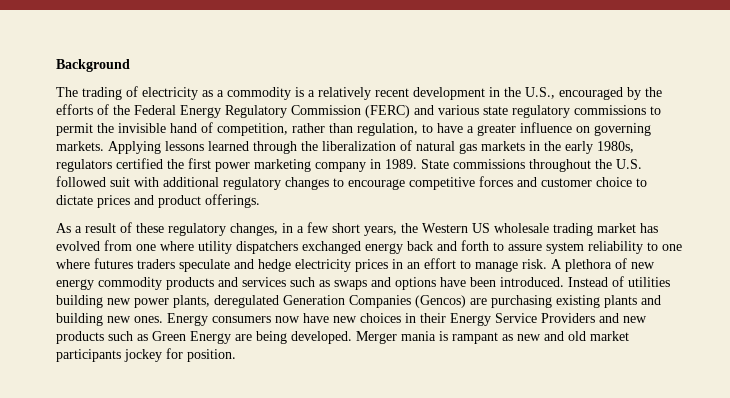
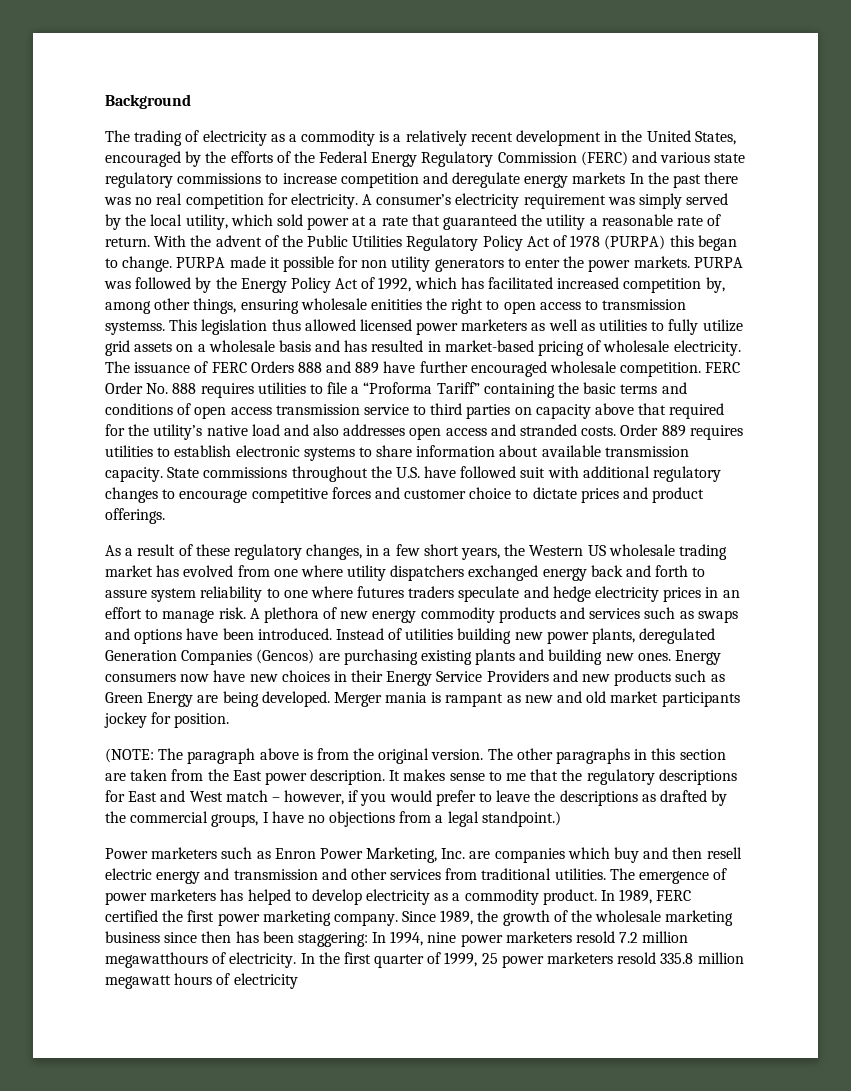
[525,87,555,99] U.S., -> [646,130,736,145] United States,
[56,122,651,136] [56,140,634,154] [56,158,417,172] permit the invisible hand of competition, rather than regulation, to have a greater influence on governing markets. Applying lessons learned through the liberalization of natural gas markets in the early 1980s, regulators certified the first power marketing company in 1989. -> [282,172,739,188] [104,193,729,209] [105,214,722,230] [105,235,737,251] [105,256,743,272] [104,277,725,293] [105,298,687,314] [105,319,743,335] [105,340,741,356] [105,361,741,377] [105,382,687,398] [105,403,725,419] [105,424,743,440] [105,445,689,461] [105,467,163,482] increase competition and deregulate energy markets In the past there was no real competition for electricity. A consumer’s electricity requirement was simply served by the local utility, which sold power at a rate that guaranteed the utility a reasonable rate of return. With the advent of the Public Utilities Regulatory Policy Act of 1978 (PURPA) this began to change. PURPA made it possible for non utility generators to enter the power markets. PURPA was followed by the Energy Policy Act of 1992, which has facilitated increased competition by, among other things, ensuring wholesale enitities the right to open access to transmission systemss. This legislation thus allowed licensed power marketers as well as utilities to fully utilize grid assets on a wholesale basis and has resulted in market-based pricing of wholesale electricity. The issuance of FERC Orders 888 and 889 have further encouraged wholesale competition. FERC Order No. 888 requires utilities to file a “Proforma Tariff” containing the basic terms and conditions of open access transmission service to third parties on capacity above that required for the utility’s native load and also addresses open access and stranded costs. Order 889 requires utilities to establish electronic systems to share information about available transmission capacity.
(642, 164) none -> [424,466,457,478] have
(236, 355) none -> [105,748,726,764] [105,769,737,785] [105,790,728,806] [105,811,561,827] [105,847,742,863] [105,868,728,884] [105,889,692,905] [105,910,734,926] [105,931,689,947] [105,952,744,968] [105,973,298,989] // (NOTE: The paragraph above is from the original version. The other paragraphs in this section are taken from the East power description. It makes sense to me that the regulatory descriptions for East and West match – however, if you would prefer to leave the descriptions as drafted by the commercial groups, I have no objections from a legal standpoint.) // Power marketers such as Enron Power Marketing, Inc. are companies which buy and then resell electric energy and transmission and other services from traditional utilities. The emergence of power marketers has helped to develop electricity as a commodity product. In 1989, FERC certified the first power marketing company. Since 1989, the growth of the wholesale marketing business since then has been staggering: In 1994, nine power marketers resold 7.2 million megawatthours of electricity. In the first quarter of 1999, 25 power marketers resold 335.8 million megawatt hours of electricity

